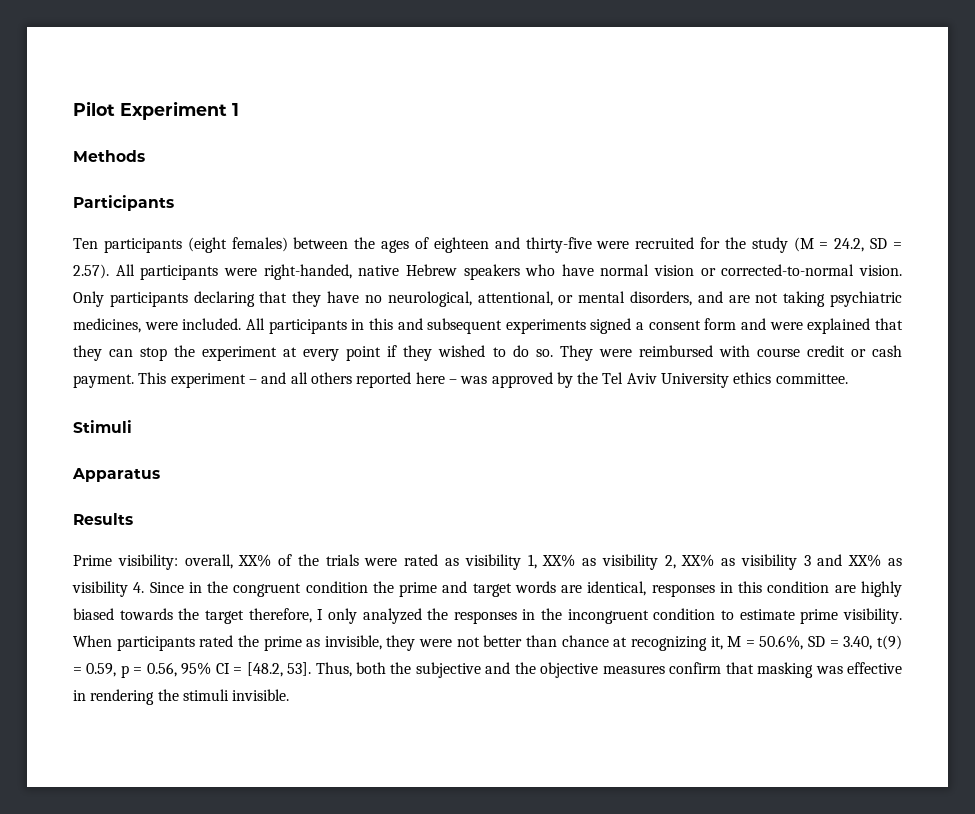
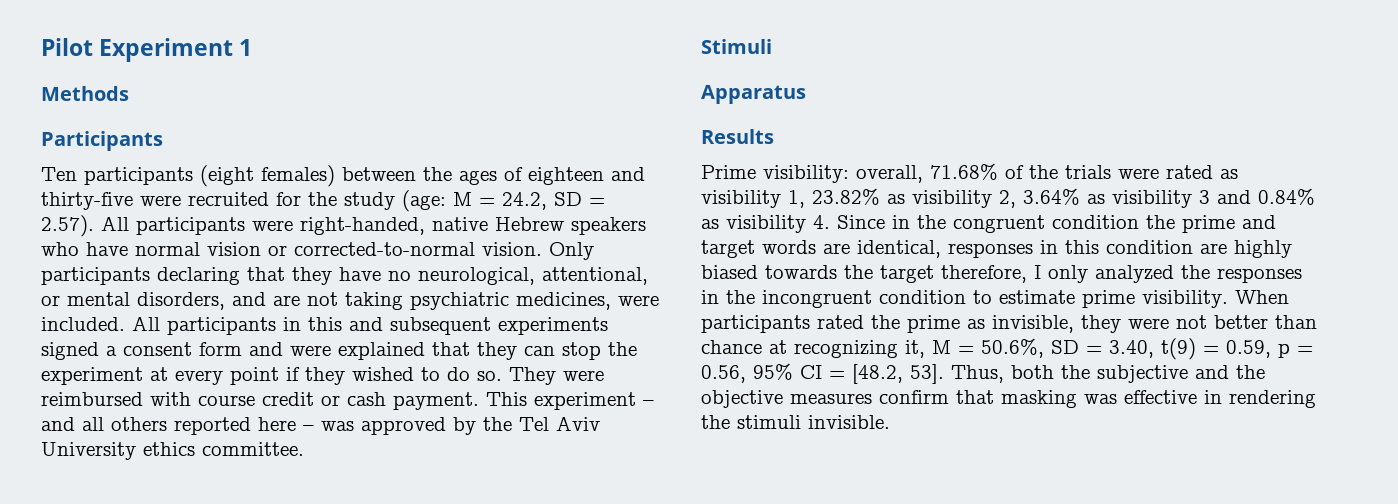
[793,237,814,252] (M -> [402,190,472,212] (age: M
[238,554,272,567] XX% -> [930,163,998,180] 71.68%
[542,554,576,567] XX% -> [812,188,880,205] 23.82%
[681,554,715,567] XX% -> [1023,188,1080,205] 3.64%
[848,554,882,567] XX% -> [1258,188,1315,205] 0.84%

